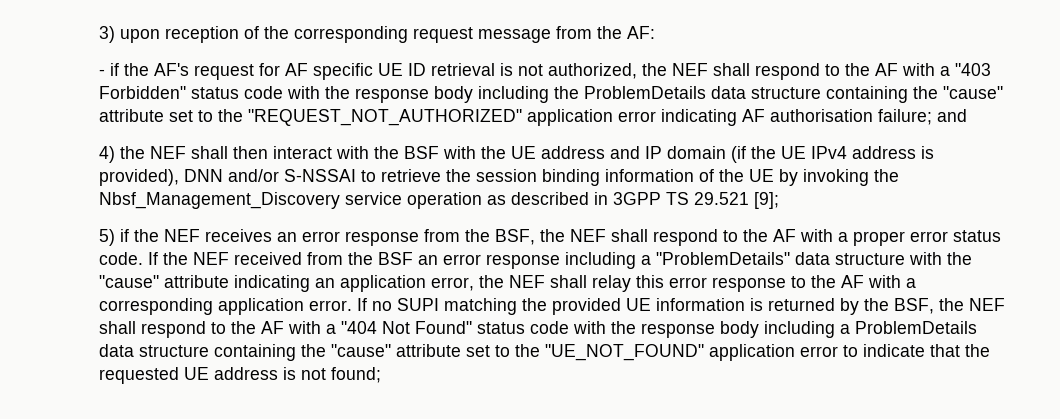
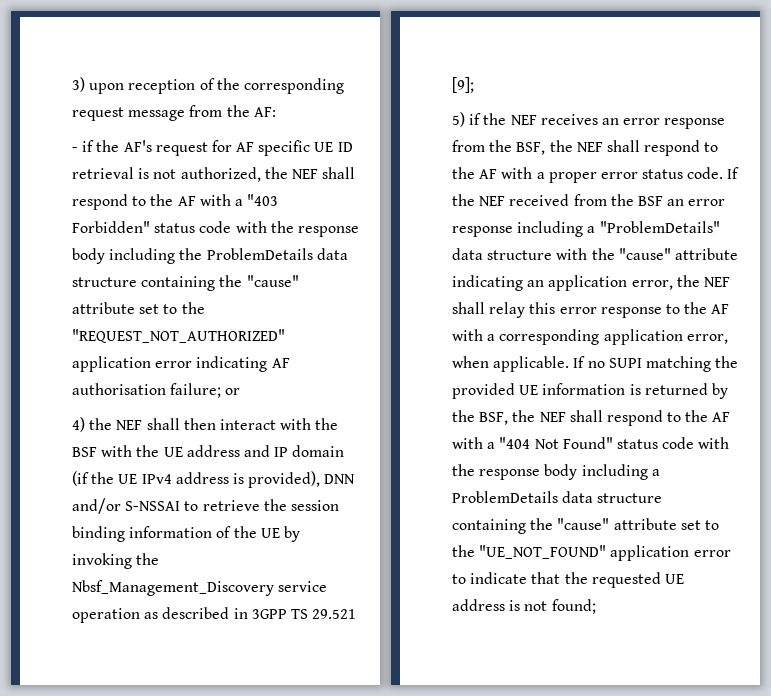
[936,109,967,122] and -> [225,388,241,395] or
[308,300,352,311] error. -> [686,334,728,344] [451,356,570,372] error, when applicable.

